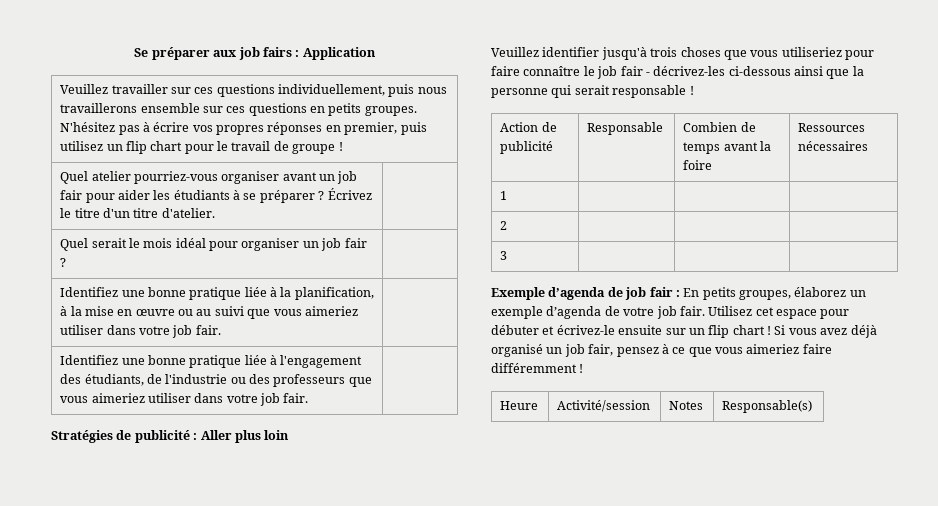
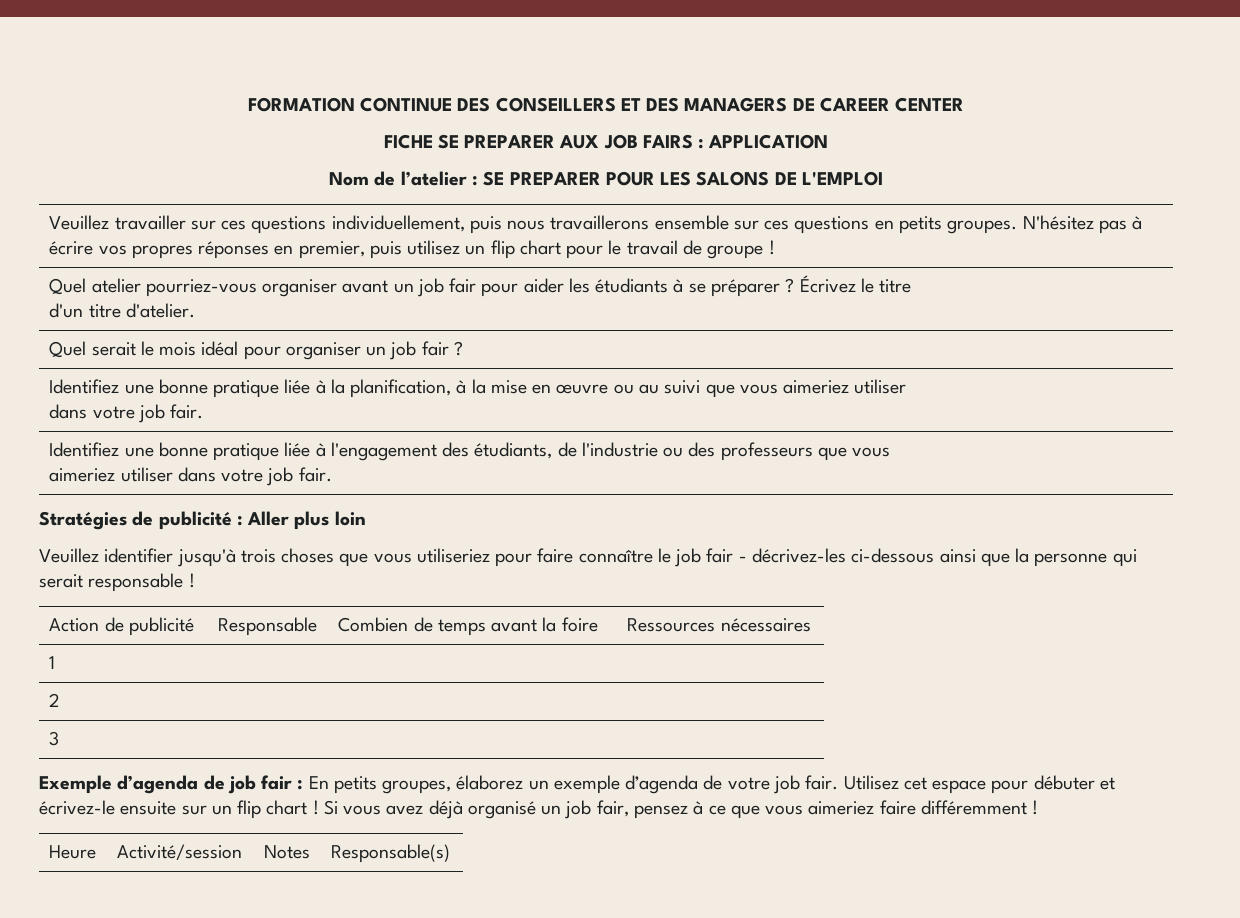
[134,47,376,60] Se préparer aux job fairs : Application -> [247,97,965,112] [383,134,829,149] [329,171,883,186] FORMATION CONTINUE DES CONSEILLERS ET DES MANAGERS DE CAREER CENTER // FICHE SE PREPARER AUX JOB FAIRS : APPLICATION // Nom de l’atelier : SE PREPARER POUR LES SALONS DE L'EMPLOI

